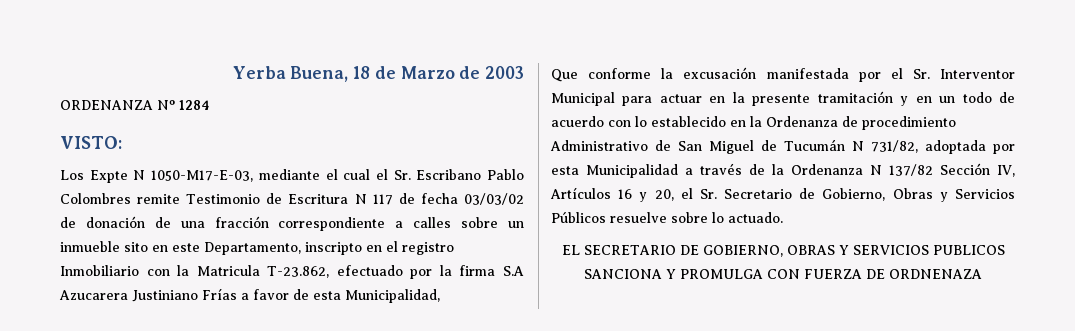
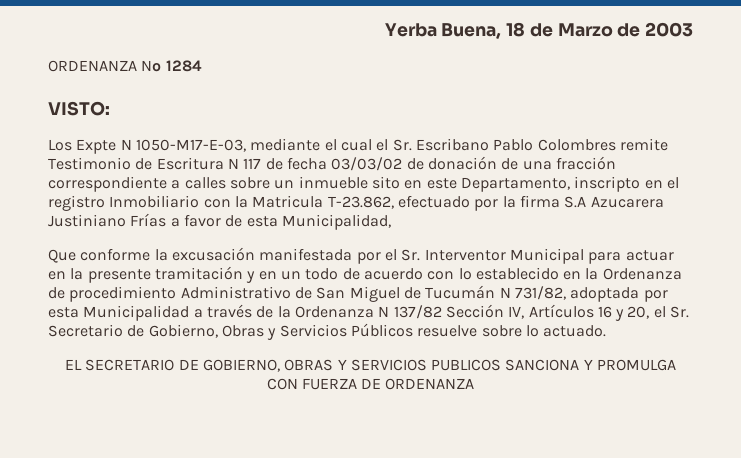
[889,269,982,279] ORDNENAZA -> [385,378,475,390] ORDENANZA

